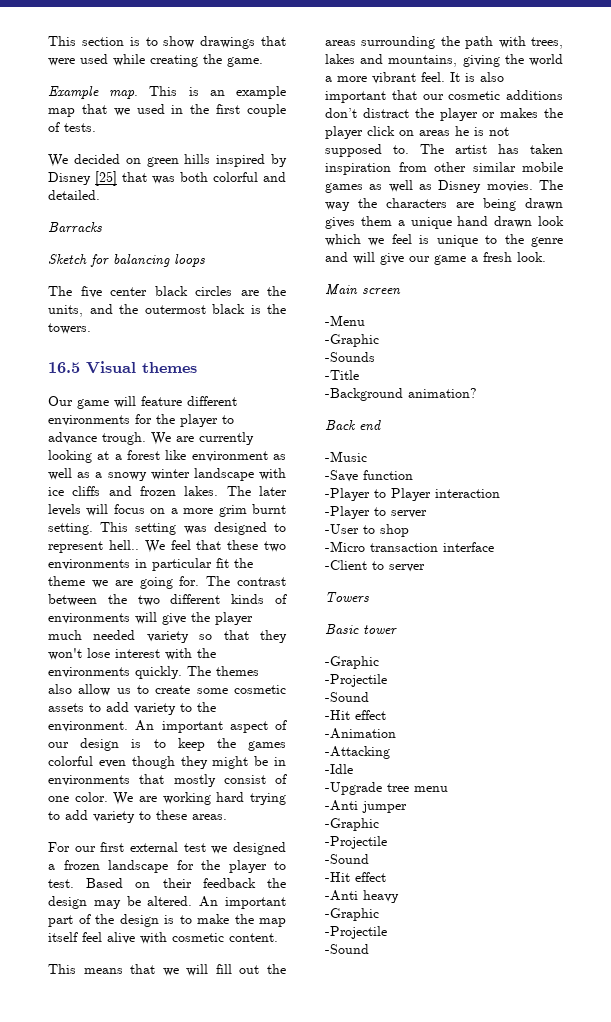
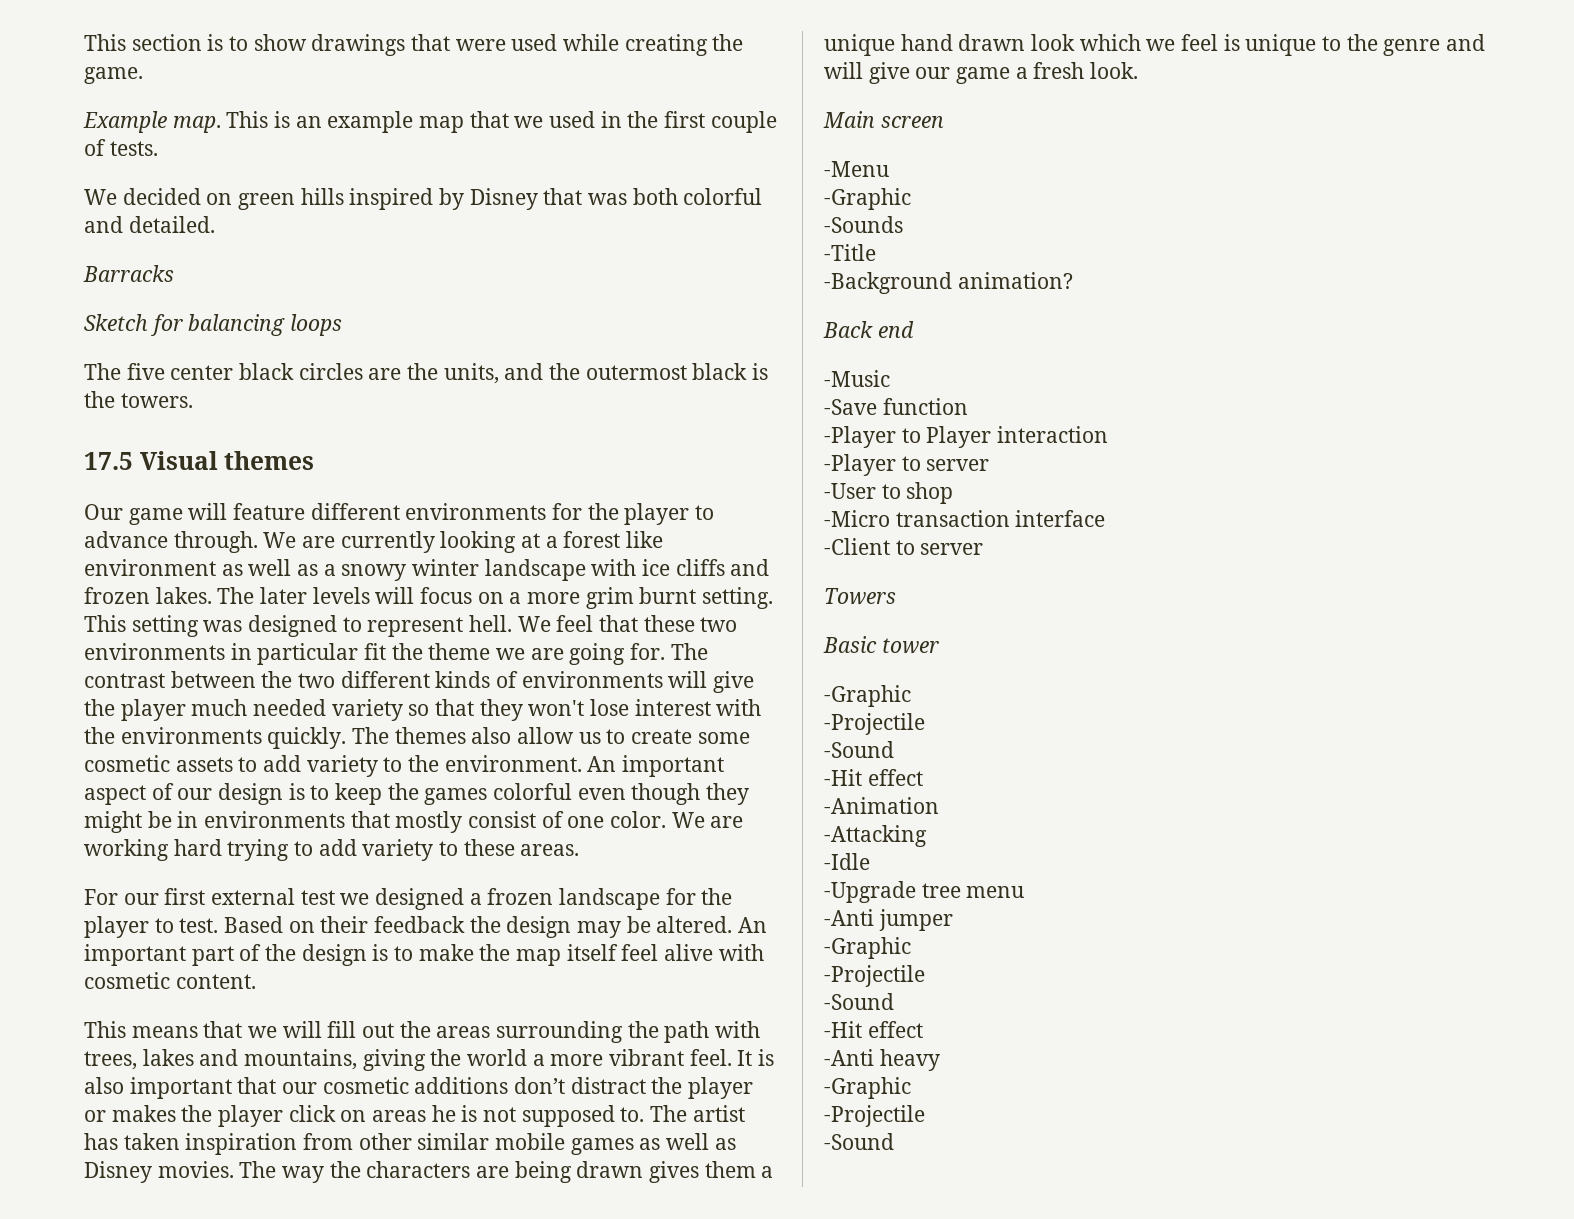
[95,171,117,186] [25] -> (538, 199) none
[48,362,80,373] 16.5 -> [84,452,133,470] 17.5
[102,432,146,445] trough. -> [173,531,258,553] through.
[108,540,139,550] hell.. -> [469,615,513,632] hell.

